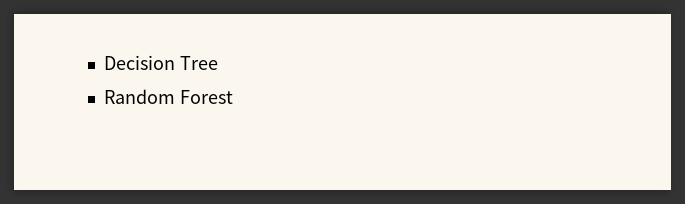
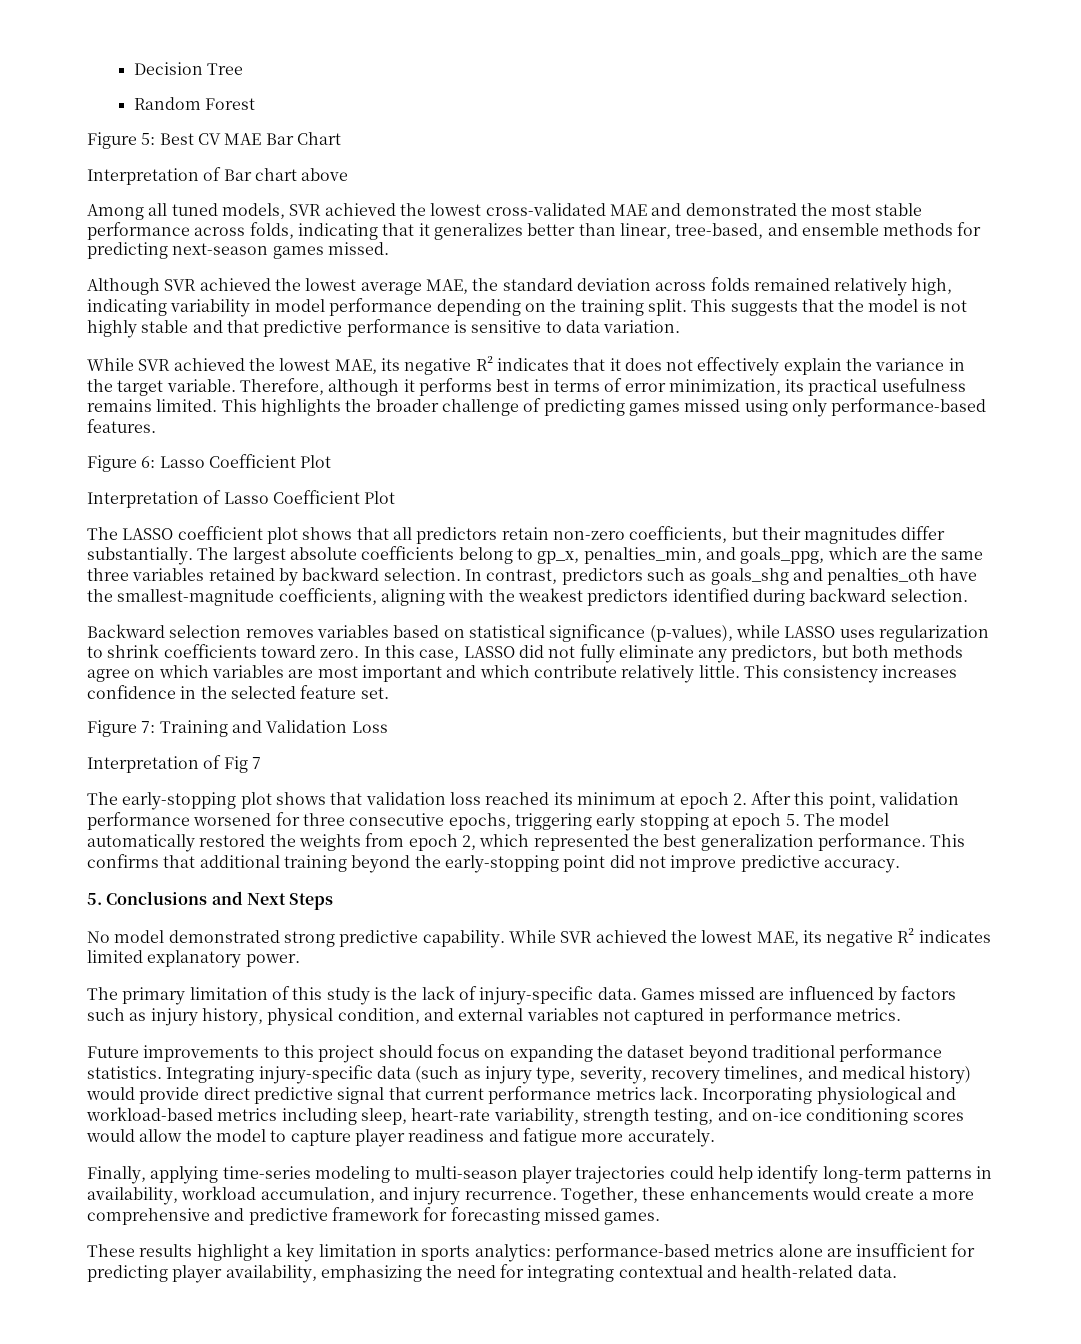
(233, 97) none -> [87,132,341,149] [87,167,349,185] [87,203,923,220] [87,222,982,240] [87,242,389,259] [87,277,953,296] [87,298,968,317] [87,319,681,338] [87,356,965,376] [87,378,966,396] [87,398,987,417] [87,419,156,433] [87,454,332,472] [87,490,396,508] [87,526,946,544] [87,546,984,565] [87,567,978,586] [87,588,968,606] [87,624,989,642] [87,644,964,663] [87,665,958,683] [87,685,389,699] [87,720,388,737] [87,755,261,773] [87,791,960,810] [87,812,890,831] [87,833,966,852] [87,854,900,873] [87,891,334,910] [87,928,991,948] [87,950,300,968] [87,986,957,1005] [87,1007,902,1026] [87,1044,943,1063] [87,1065,972,1084] [86,1086,956,1105] [86,1107,964,1126] [86,1128,715,1147] [87,1165,993,1184] [87,1186,974,1205] [87,1207,661,1225] [87,1243,976,1262] [87,1264,897,1283] // Figure 5: Best CV MAE Bar Chart // Interpretation of Bar chart above // Among all tuned models, SVR achieved the lowest cross-validated MAE and demonstrated the most stable performance across folds, indicating that it generalizes better than linear, tree-based, and ensemble methods for predicting next-season games missed. // Although SVR achieved the lowest average MAE, the standard deviation across folds remained relatively high, indicating variability in model performance depending on the training split. This suggests that the model is not highly stable and that predictive performance is sensitive to data variation. // While SVR achieved the lowest MAE, its negative R² indicates that it does not effectively explain the variance in the target variable. Therefore, although it performs best in terms of error minimization, its practical usefulness remains limited. This highlights the broader challenge of predicting games missed using only performance-based features. // Figure 6: Lasso Coefficient Plot // Interpretation of Lasso Coefficient Plot // The LASSO coefficient plot shows that all predictors retain non-zero coefficients, but their magnitudes differ substantially. The largest absolute coefficients belong to gp_x, penalties_min, and goals_ppg, which are the same three variables retained by backward selection. In contrast, predictors such as goals_shg and penalties_oth have the smallest-magnitude coefficients, aligning with the weakest predictors identified during backward selection. // Backward selection removes variables based on statistical significance (p-values), while LASSO uses regularization to shrink coefficients toward zero. In this case, LASSO did not fully eliminate any predictors, but both methods agree on which variables are most important and which contribute relatively little. This consistency increases confidence in the selected feature set. // Figure 7: Training and Validation Loss // Interpretation of Fig 7 // The early-stopping plot shows that validation loss reached its minimum at epoch 2. After this point, validation performance worsened for three consecutive epochs, triggering early stopping at epoch 5. The model automatically restored the weights from epoch 2, which represented the best generalization performance. This confirms that additional training beyond the early-stopping point did not improve predictive accuracy. // 5. Conclusions and Next Steps // No model demonstrated strong predictive capability. While SVR achieved the lowest MAE, its negative R² indicates limited explanatory power. // The primary limitation of this study is the lack of injury-specific data. Games missed are influenced by factors such as injury history, physical condition, and external variables not captured in performance metrics. // Future improvements to this project should focus on expanding the dataset beyond traditional performance statistics. Integrating injury‑specific data (such as injury type, severity, recovery timelines, and medical history) would provide direct predictive signal that current performance metrics lack. Incorporating physiological and workload‑based metrics including sleep, heart‑rate variability, strength testing, and on‑ice conditioning scores would allow the model to capture player readiness and fatigue more accurately. // Finally, applying time‑series modeling to multi‑season player trajectories could help identify long‑term patterns in availability, workload accumulation, and injury recurrence. Together, these enhancements would create a more comprehensive and predictive framework for forecasting missed games. // These results highlight a key limitation in sports analytics: performance-based metrics alone are insufficient for predicting player availability, emphasizing the need for integrating contextual and health-related data.

